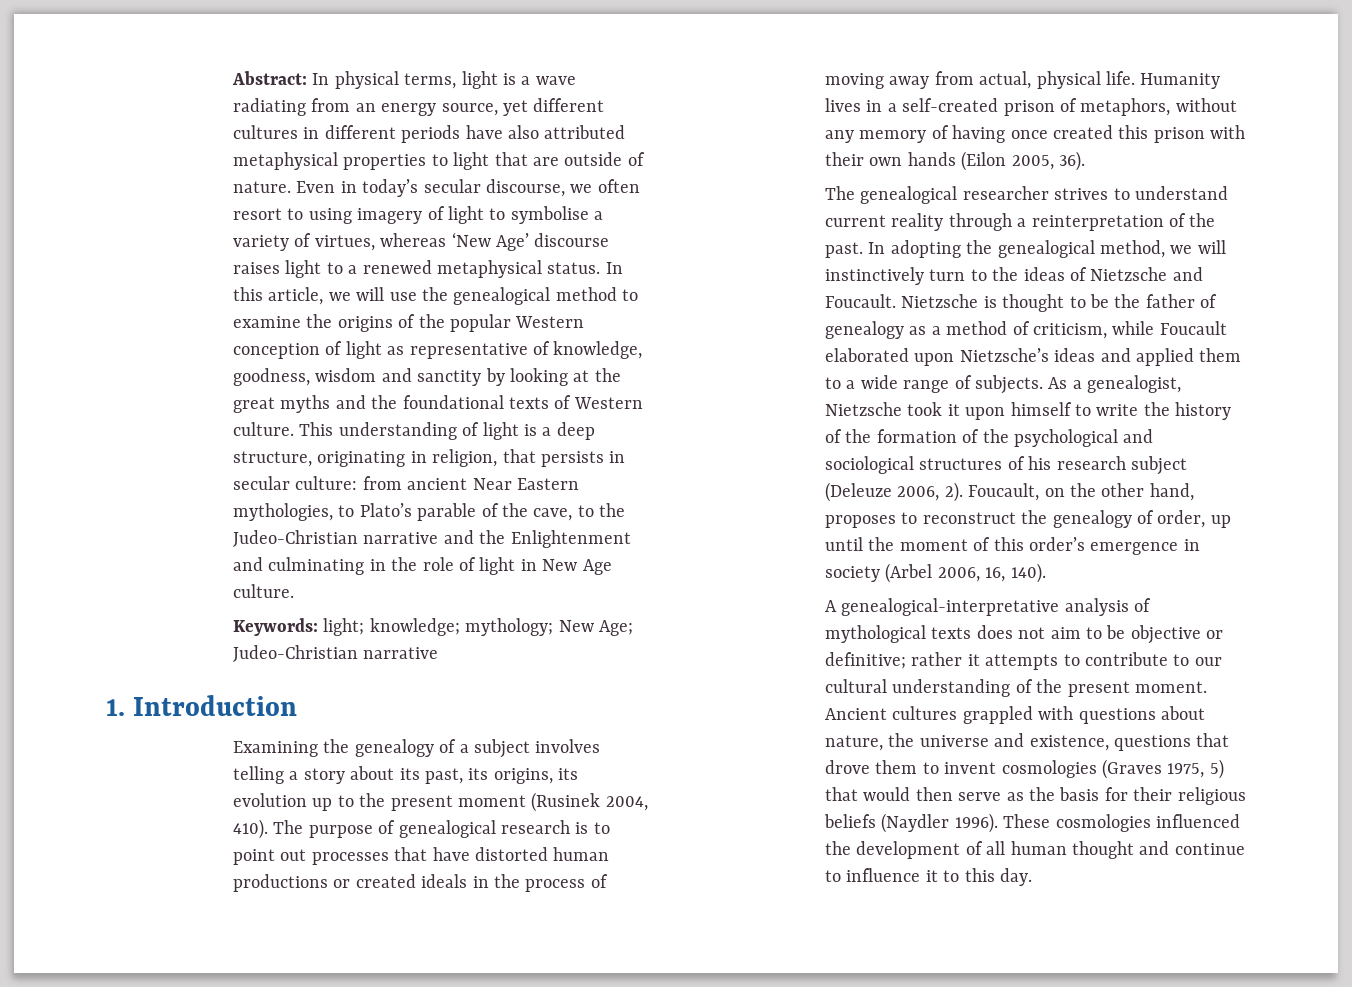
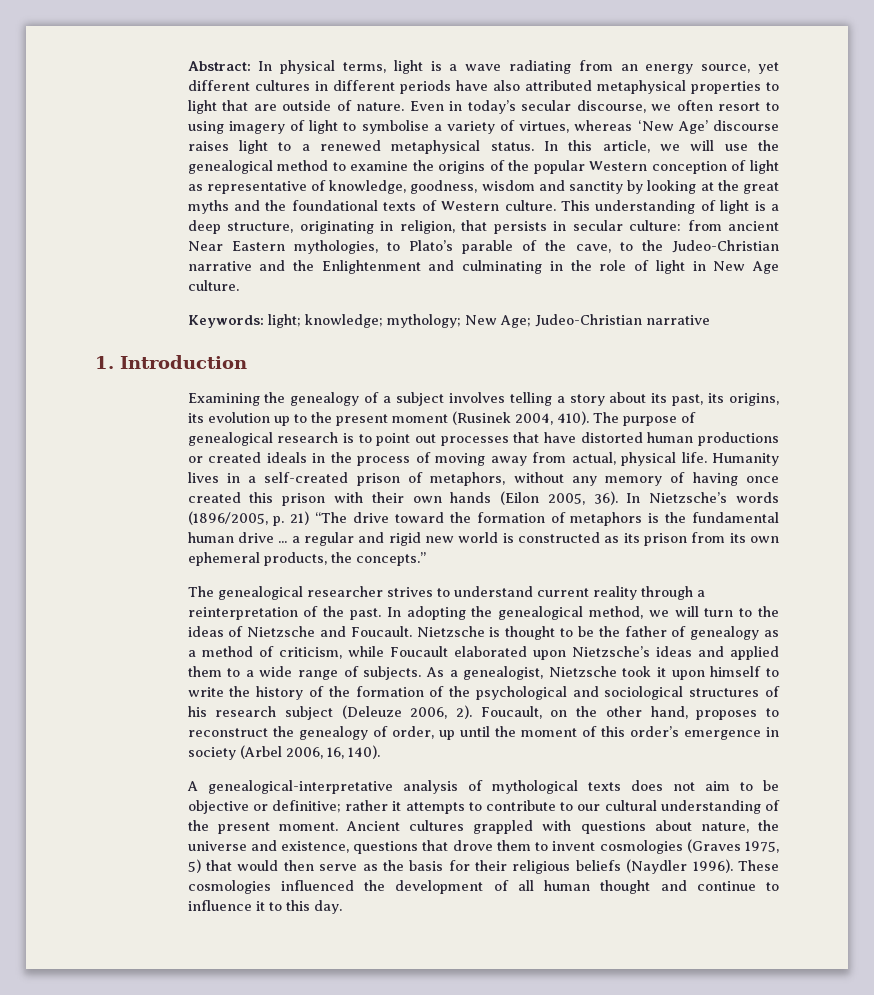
(1086, 161) none -> [626,492,779,503] [187,511,780,526] [187,532,780,546] [187,552,426,566] In Nietzsche’s words (1896/2005, p. 21) “The drive toward the formation of metaphors is the fundamental human drive ... a regular and rigid new world is constructed as its prison from its own ephemeral products, the concepts.”
[825,267,925,285] instinctively -> (699, 611) none

